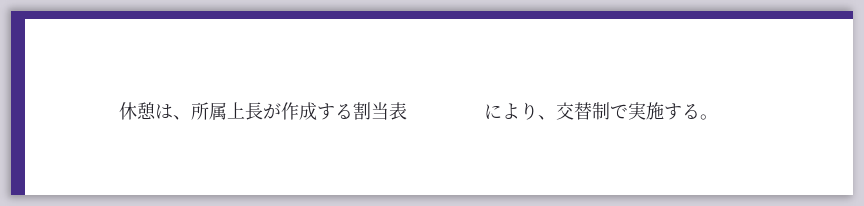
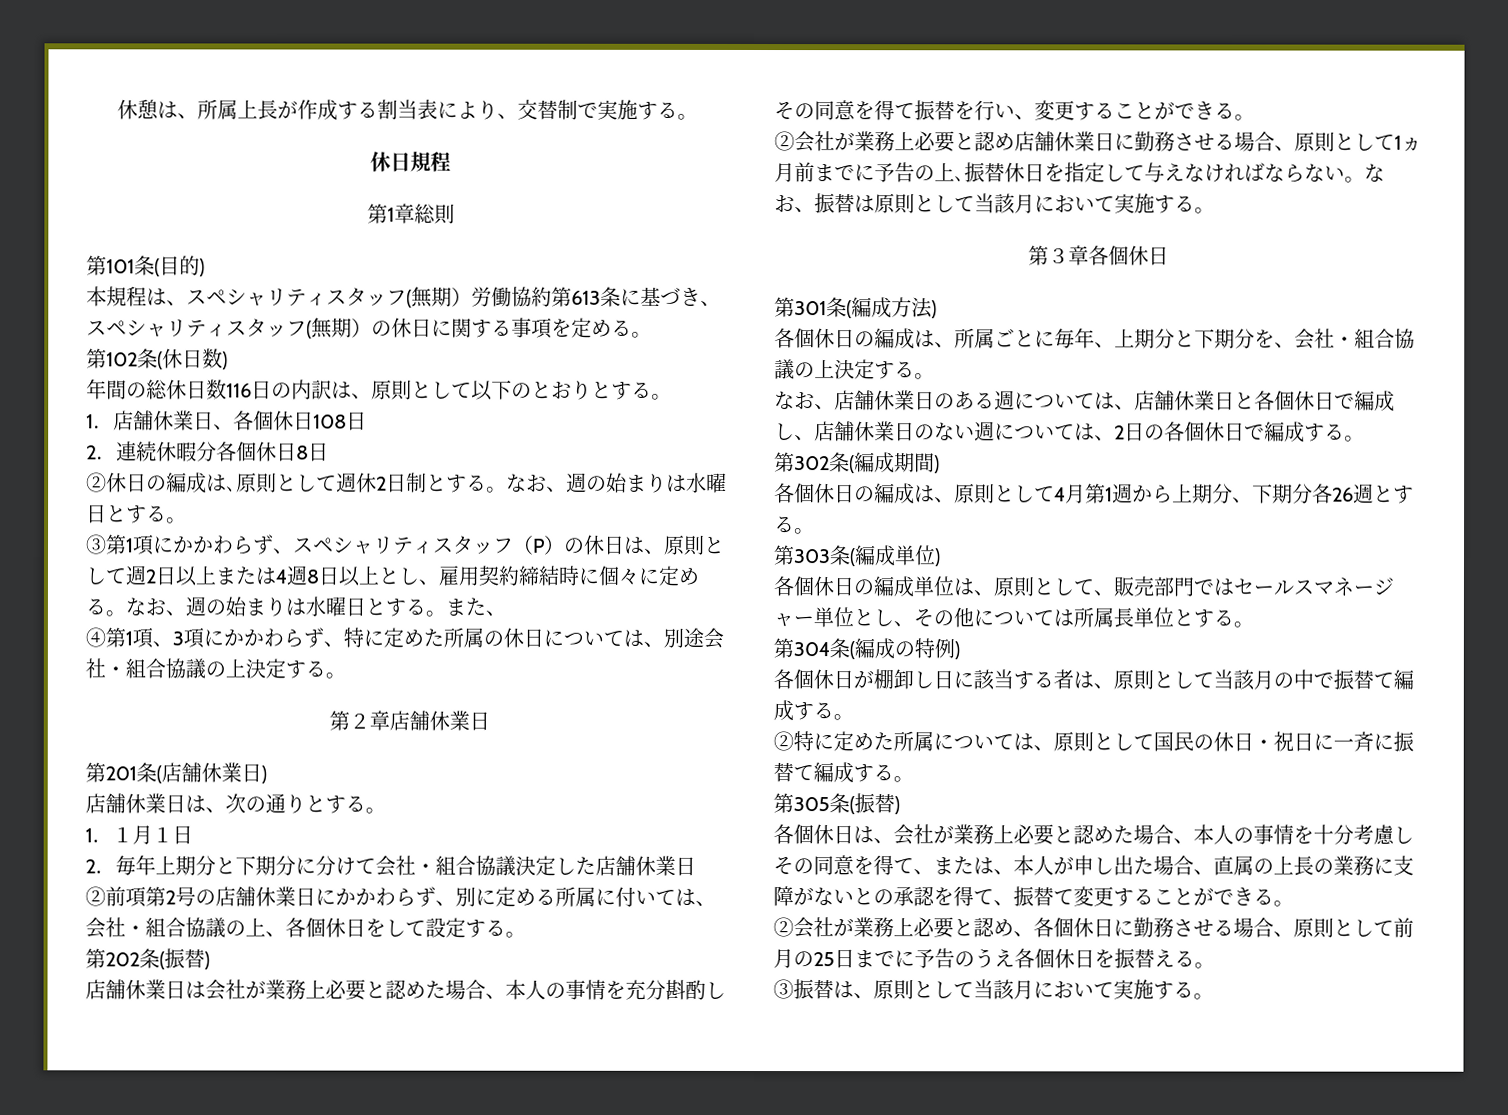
(719, 117) none -> [370,151,451,172] [366,203,455,225] [86,255,205,277] [86,286,721,308] [86,317,652,339] [86,348,228,370] [86,379,672,401] [86,410,367,431] [86,441,329,462] [86,472,727,494] [86,504,187,524] [86,534,725,556] [85,565,699,587] [85,596,506,617] [85,627,724,649] [85,658,346,679] [329,710,490,731] [85,762,267,784] [85,793,386,814] [85,825,193,845] [85,855,696,877] [85,886,716,908] [85,917,526,939] [85,948,210,970] [85,979,726,1001] [774,100,1255,121] [774,131,1422,153] [774,162,1385,183] [774,193,1215,215] [1028,245,1169,266] [774,297,937,319] [774,328,1415,350] [774,359,935,380] [774,390,1395,412] [774,421,1365,443] [774,452,940,474] [774,483,1414,505] [774,516,815,535] [773,545,941,567] [773,576,1394,598] [773,607,1254,628] [773,638,960,660] [773,669,1414,691] [773,700,854,722] [773,731,1414,753] [773,762,914,784] [773,793,900,815] [773,824,1414,846] [773,855,1414,876] [773,886,1294,907] [773,917,1414,939] [773,948,1215,969] [773,979,1214,1001] // 休日規程 // 第1章総則 // 第101条(目的) // 本規程は、スペシャリティスタッフ(無期）労働協約第613条に基づき、スペシャリティスタッフ(無期）の休日に関する事項を定める。 // 第102条(休日数) // 年間の総休日数116日の内訳は、原則として以下のとおりとする。 // 1．店舗休業日、各個休日108日 // 2．連続休暇分各個休日8日 // ②休日の編成は､原則として週休2日制とする。なお、週の始まりは水曜日とする。 // ③第1項にかかわらず、スペシャリティスタッフ（P）の休日は、原則として週2日以上または4週8日以上とし、雇用契約締結時に個々に定める。なお、週の始まりは水曜日とする。また、 // ④第1項、3項にかかわらず、特に定めた所属の休日については、別途会社・組合協議の上決定する。 // 第２章店舗休業日 // 第201条(店舗休業日) // 店舗休業日は、次の通りとする。 // 1．１月１日 // 2．毎年上期分と下期分に分けて会社・組合協議決定した店舗休業日 // ②前項第2号の店舗休業日にかかわらず、別に定める所属に付いては、会社・組合協議の上、各個休日をして設定する。 // 第202条(振替) // 店舗休業日は会社が業務上必要と認めた場合、本人の事情を充分斟酌しその同意を得て振替を行い、変更することができる。 // ②会社が業務上必要と認め店舗休業日に勤務させる場合、原則として1ヵ月前までに予告の上､振替休日を指定して与えなければならない。なお、振替は原則として当該月において実施する。 // 第３章各個休日 // 第301条(編成方法) // 各個休日の編成は、所属ごとに毎年、上期分と下期分を、会社・組合協議の上決定する。 // なお、店舗休業日のある週については、店舗休業日と各個休日で編成し、店舗休業日のない週については、2日の各個休日で編成する。 // 第302条(編成期間) // 各個休日の編成は、原則として4月第1週から上期分、下期分各26週とする。 // 第303条(編成単位) // 各個休日の編成単位は、原則として、販売部門ではセールスマネージャー単位とし、その他については所属長単位とする。 // 第304条(編成の特例) // 各個休日が棚卸し日に該当する者は、原則として当該月の中で振替て編成する。 // ②特に定めた所属については、原則として国民の休日・祝日に一斉に振替て編成する。 // 第305条(振替) // 各個休日は、会社が業務上必要と認めた場合、本人の事情を十分考慮しその同意を得て、または、本人が申し出た場合、直属の上長の業務に支障がないとの承認を得て、振替て変更することができる。 // ②会社が業務上必要と認め、各個休日に勤務させる場合、原則として前月の25日までに予告のうえ各個休日を振替える。 // ③振替は、原則として当該月において実施する。

